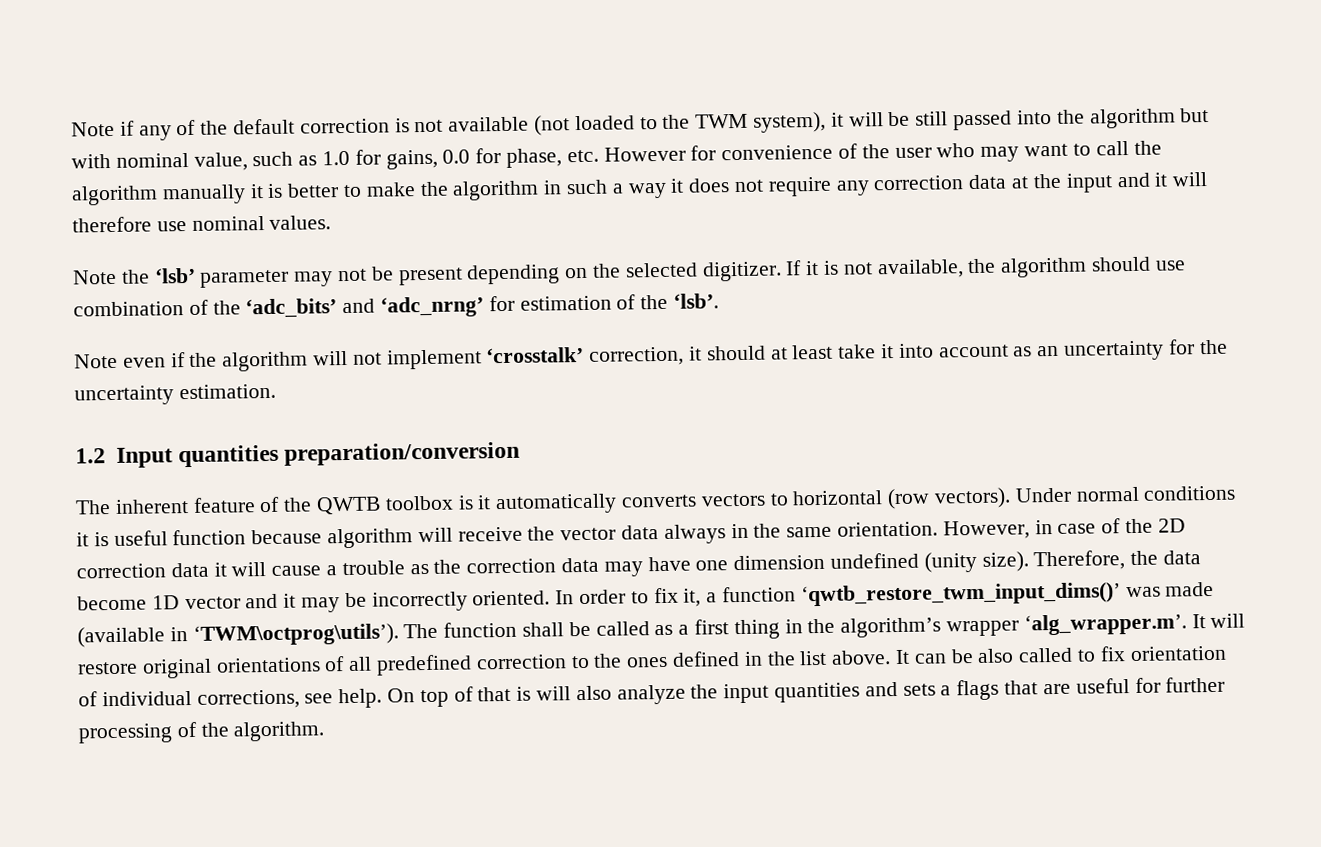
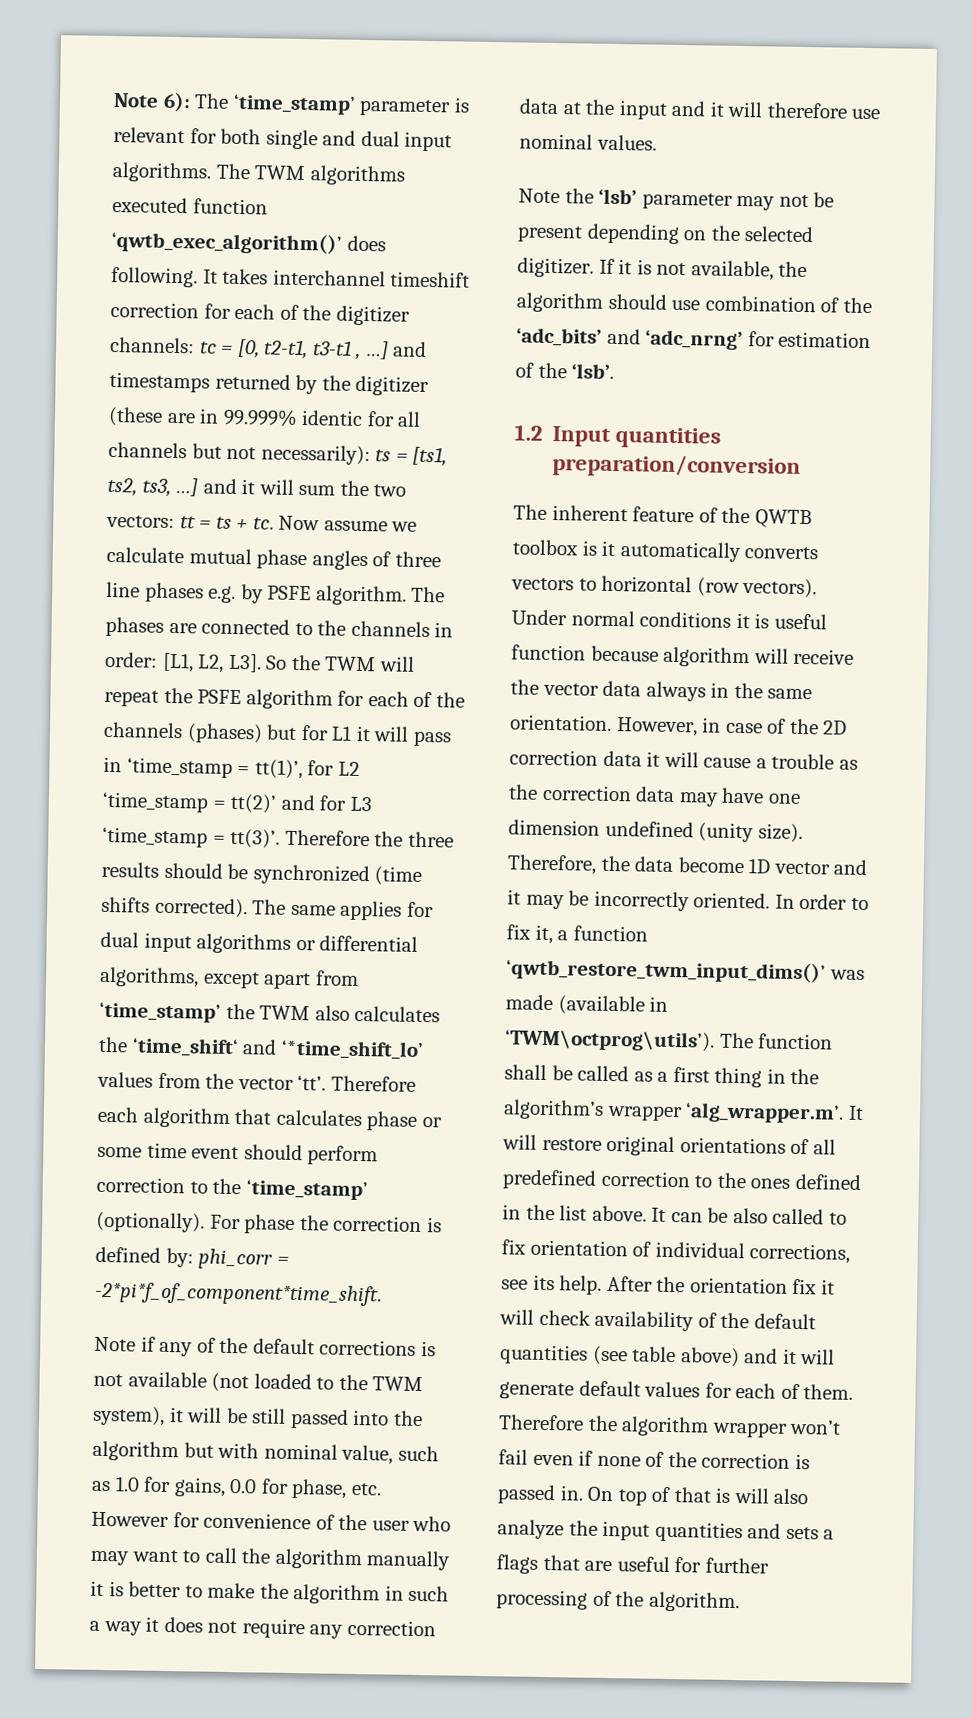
[71,121,115,137] Note -> [113,91,470,117] [113,126,453,152] [112,161,405,186] [112,196,268,215] [111,230,386,255] [111,266,471,288] [110,301,410,326] [110,336,428,360] [109,371,430,397] [108,406,422,427] [108,441,448,467] [107,477,407,497] [106,514,418,532] [106,546,441,571] [106,581,446,606] [105,616,454,638] [105,651,415,673] [104,687,465,710] [103,721,452,747] [103,756,360,780] [102,791,372,814] [102,826,454,849] [101,861,423,886] [101,896,434,921] [100,931,419,954] [99,966,359,990] [99,1001,441,1023] [98,1036,424,1061] [97,1071,416,1092] [97,1106,442,1131] [97,1142,379,1166] [96,1176,368,1201] [96,1211,442,1235] [95,1246,289,1270] [94,1281,382,1307] [94,1336,136,1352] Note 6): The ‘time_stamp’ parameter is relevant for both single and dual input algorithms. The TWM algorithms executed function ‘qwtb_exec_algorithm()’ does following. It takes interchannel timeshift correction for each of the digitizer channels: tc = [0, t2-t1, t3-t1 , …] and timestamps returned by the digitizer (these are in 99.999% identic for all channels but not necessarily): ts = [ts1, ts2, ts3, …] and it will sum the two vectors: tt = ts + tc. Now assume we calculate mutual phase angles of three line phases e.g. by PSFE algorithm. The phases are connected to the channels in order: [L1, L2, L3]. So the TWM will repeat the PSFE algorithm for each of the channels (phases) but for L1 it will pass in ‘time_stamp = tt(1)’, for L2 ‘time_stamp = tt(2)’ and for L3 ‘time_stamp = tt(3)’. Therefore the three results should be synchronized (time shifts corrected). The same applies for dual input algorithms or differential algorithms, except apart from ‘time_stamp’ the TWM also calculates the ‘time_shift‘ and ‘*time_shift_lo’ values from the vector ‘tt’. Therefore each algorithm that calculates phase or some time event should perform correction to the ‘time_stamp’ (optionally). For phase the correction is defined by: phi_corr = -2*pi*f_of_component*time_shift. // Note
[299,118,390,134] correction -> [319,1339,417,1356] corrections
[74,339,1228,372] [74,383,276,406] // Note even if the algorithm will not implement ‘crosstalk’ correction, it should at least take it into account as an uncertainty for the uncertainty estimation. -> (615, 371) none
[338,688,383,709] help. -> [532,1274,835,1295] [499,1309,816,1332] [499,1344,836,1368] [499,1380,854,1400] [498,1414,842,1438] [498,1449,810,1470] [497,1484,584,1505] its help. After the orientation fix it will check availability of the default quantities (see table above) and it will generate default values for each of them. Therefore the algorithm wrapper won’t fail even if none of the correction is passed in.

